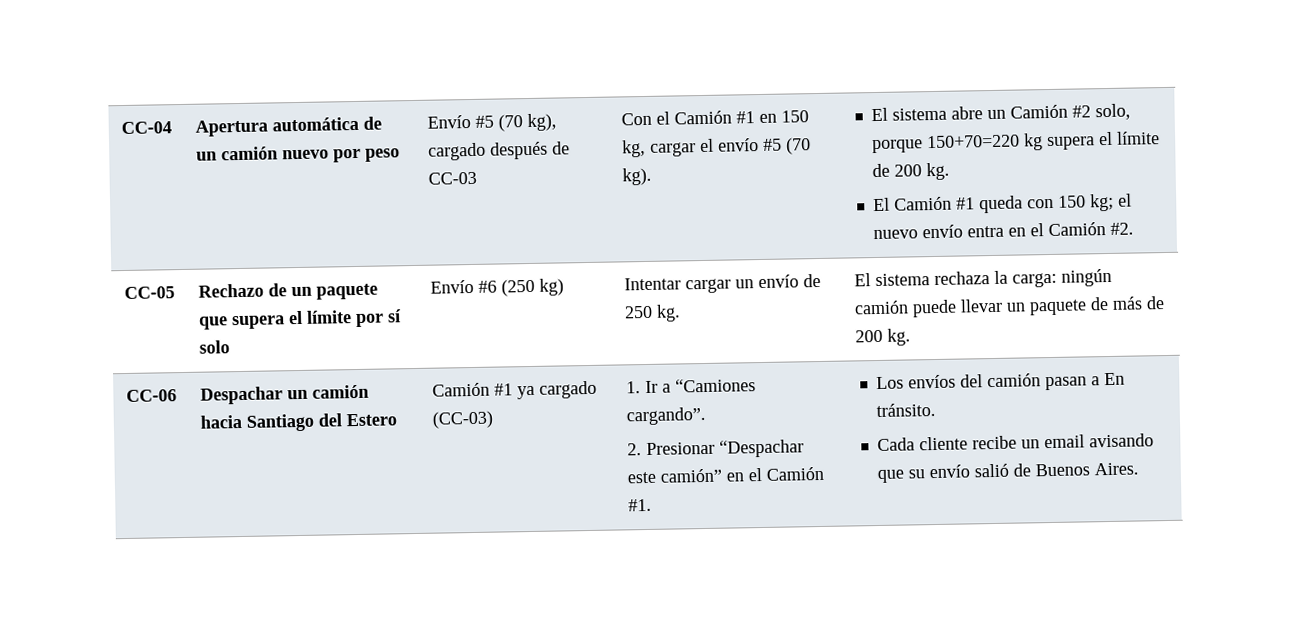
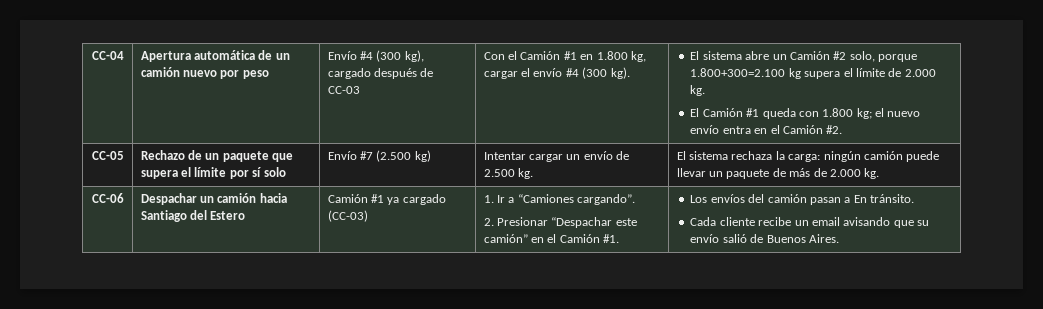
[475,114,524,132] #5 (70 -> [359,50,402,62] #4 (300
[781,110,810,123] 150 -> [596,51,628,60] 1.800
[763,137,812,155] #5 (70 -> [565,67,608,79] #4 (300
[927,134,1021,149] 150+70=220 -> [690,68,786,77] 1.800+300=2.100
[894,164,923,177] 200 -> [904,69,936,77] 2.000
[1058,195,1087,208] 150 -> [822,108,854,117] 1.800
[478,278,536,297] #6 (250 -> [359,150,412,162] #7 (2.500
[624,305,654,319] 250 -> [483,169,515,177] 2.500
[855,329,884,343] 200 -> [829,169,861,177] 2.000

